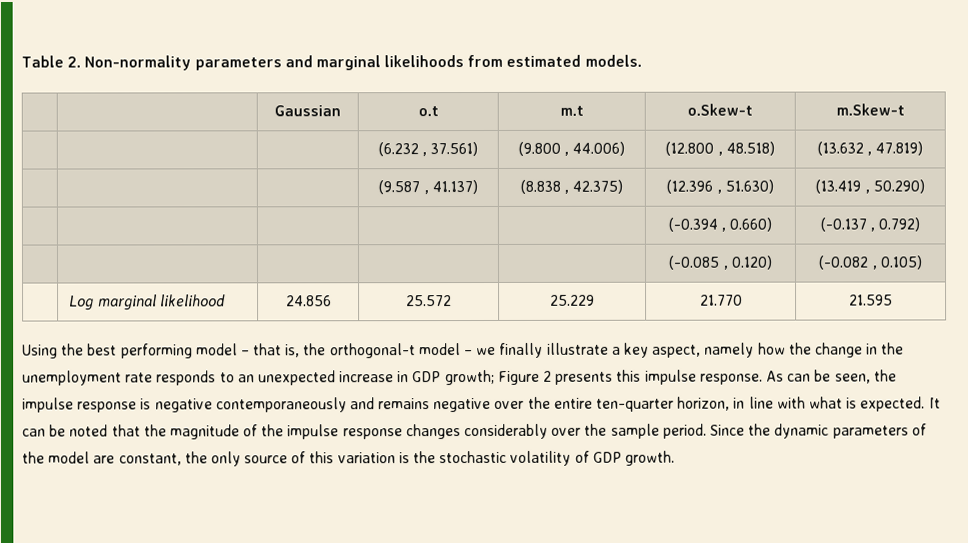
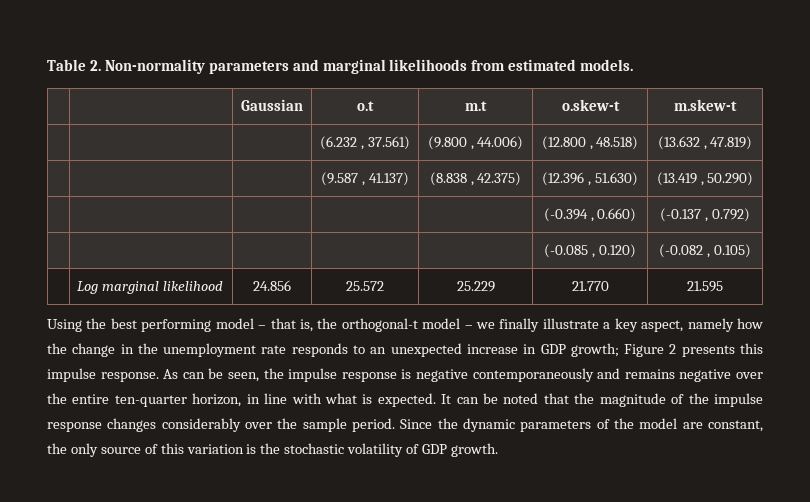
[687,103,753,116] [835,103,905,116] o.Skew-t | m.Skew-t -> [561,99,620,111] [674,99,737,111] o.skew-t | m.skew-t

